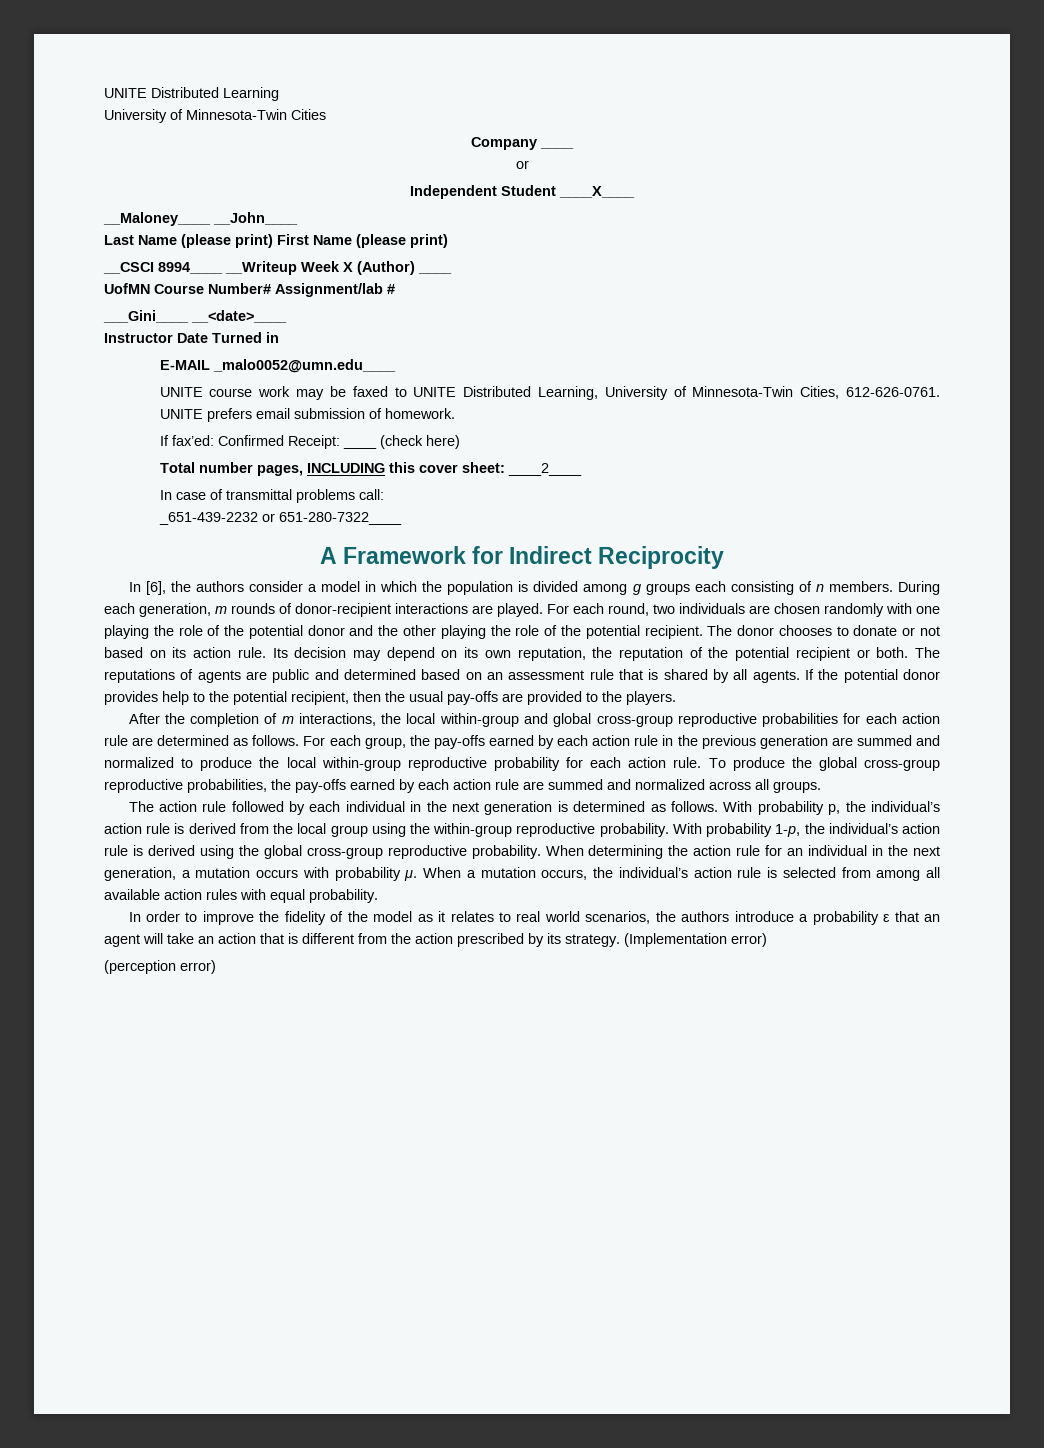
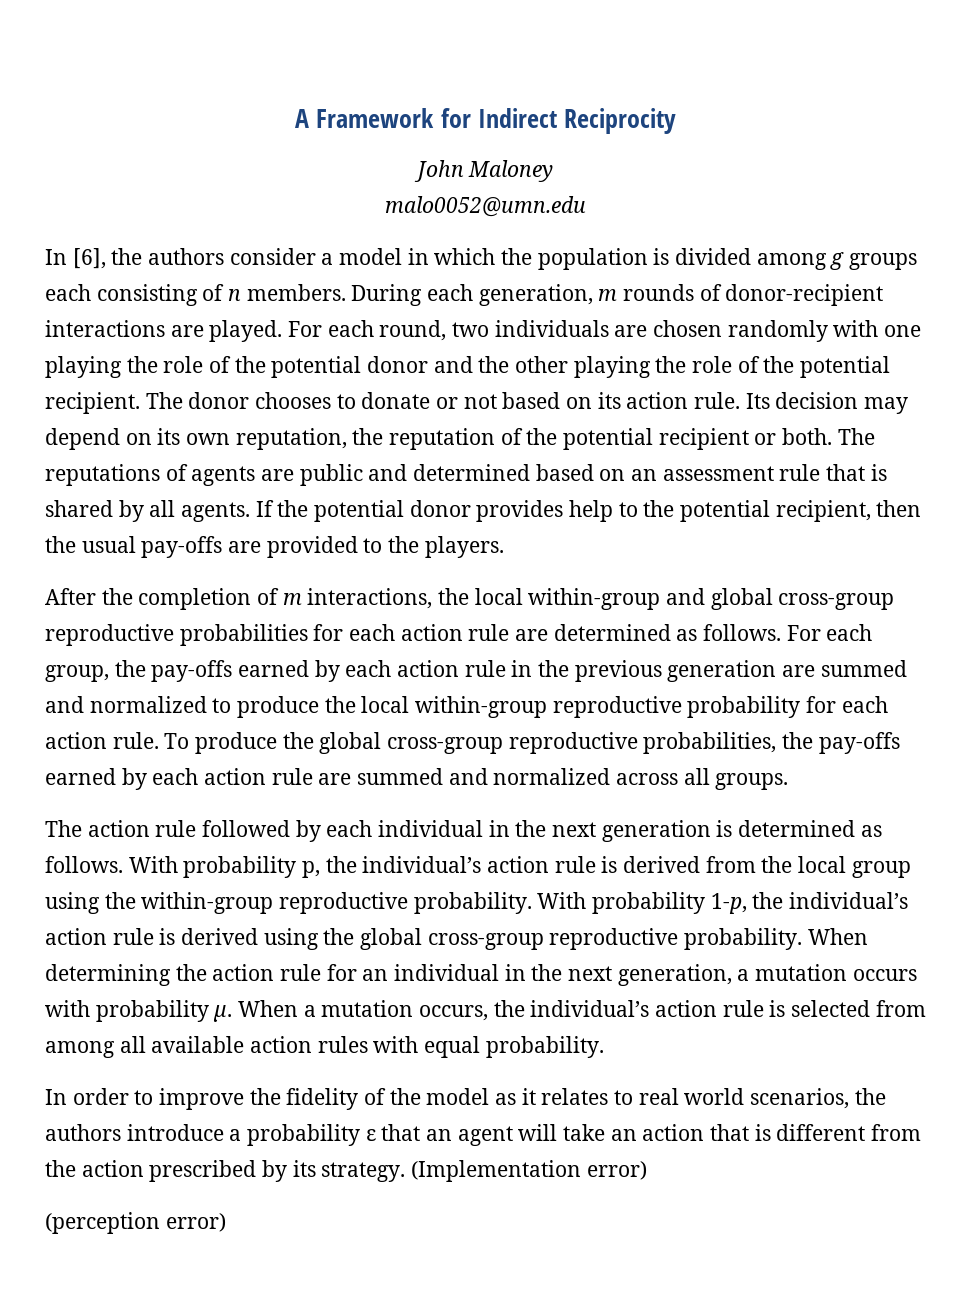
[104,87,279,101] [104,109,326,123] [471,137,574,150] [515,160,529,169] [410,185,635,199] [103,212,298,226] [104,234,448,248] [103,261,452,275] [104,283,395,297] [103,310,287,323] [104,332,279,343] [159,359,396,373] [159,386,940,400] [159,408,455,422] [159,435,460,449] [159,462,582,476] [159,489,384,503] [158,512,402,525] UNITE Distributed Learning // University of Minnesota-Twin Cities // Company ____ // or // Independent Student ____X____ // __Maloney____ __John____ // Last Name (please print) First Name (please print) // __CSCI 8994____ __Writeup Week X (Author) ____ // UofMN Course Number# Assignment/lab # // ___Gini____ __<date>____ // Instructor Date Turned in // E-MAIL _malo0052@umn.edu____ // UNITE course work may be faxed to UNITE Distributed Learning, University of Minnesota-Twin Cities, 612-626-0761. UNITE prefers email submission of homework. // If fax’ed: Confirmed Receipt: ____ (check here) // Total number pages, INCLUDING this cover sheet: ____2____ // In case of transmittal problems call: // _651-439-2232 or 651-280-7322____ // -> (295, 118) none
(725, 557) none -> [413,160,554,182] [385,196,586,217] // John Maloney // malo0052@umn.edu

